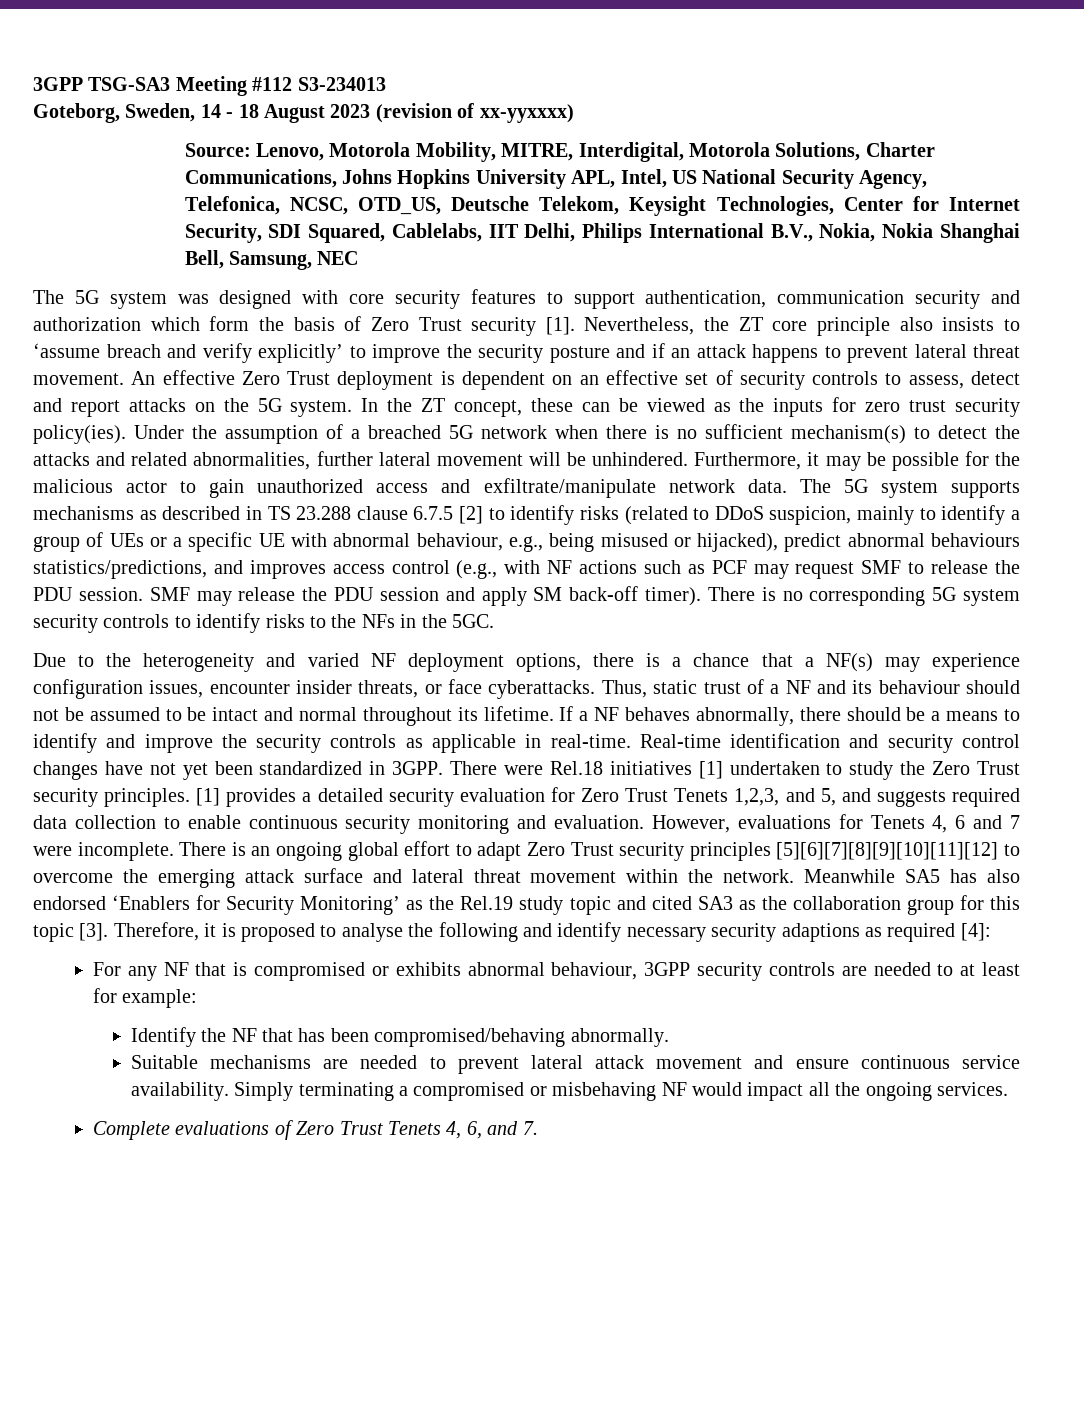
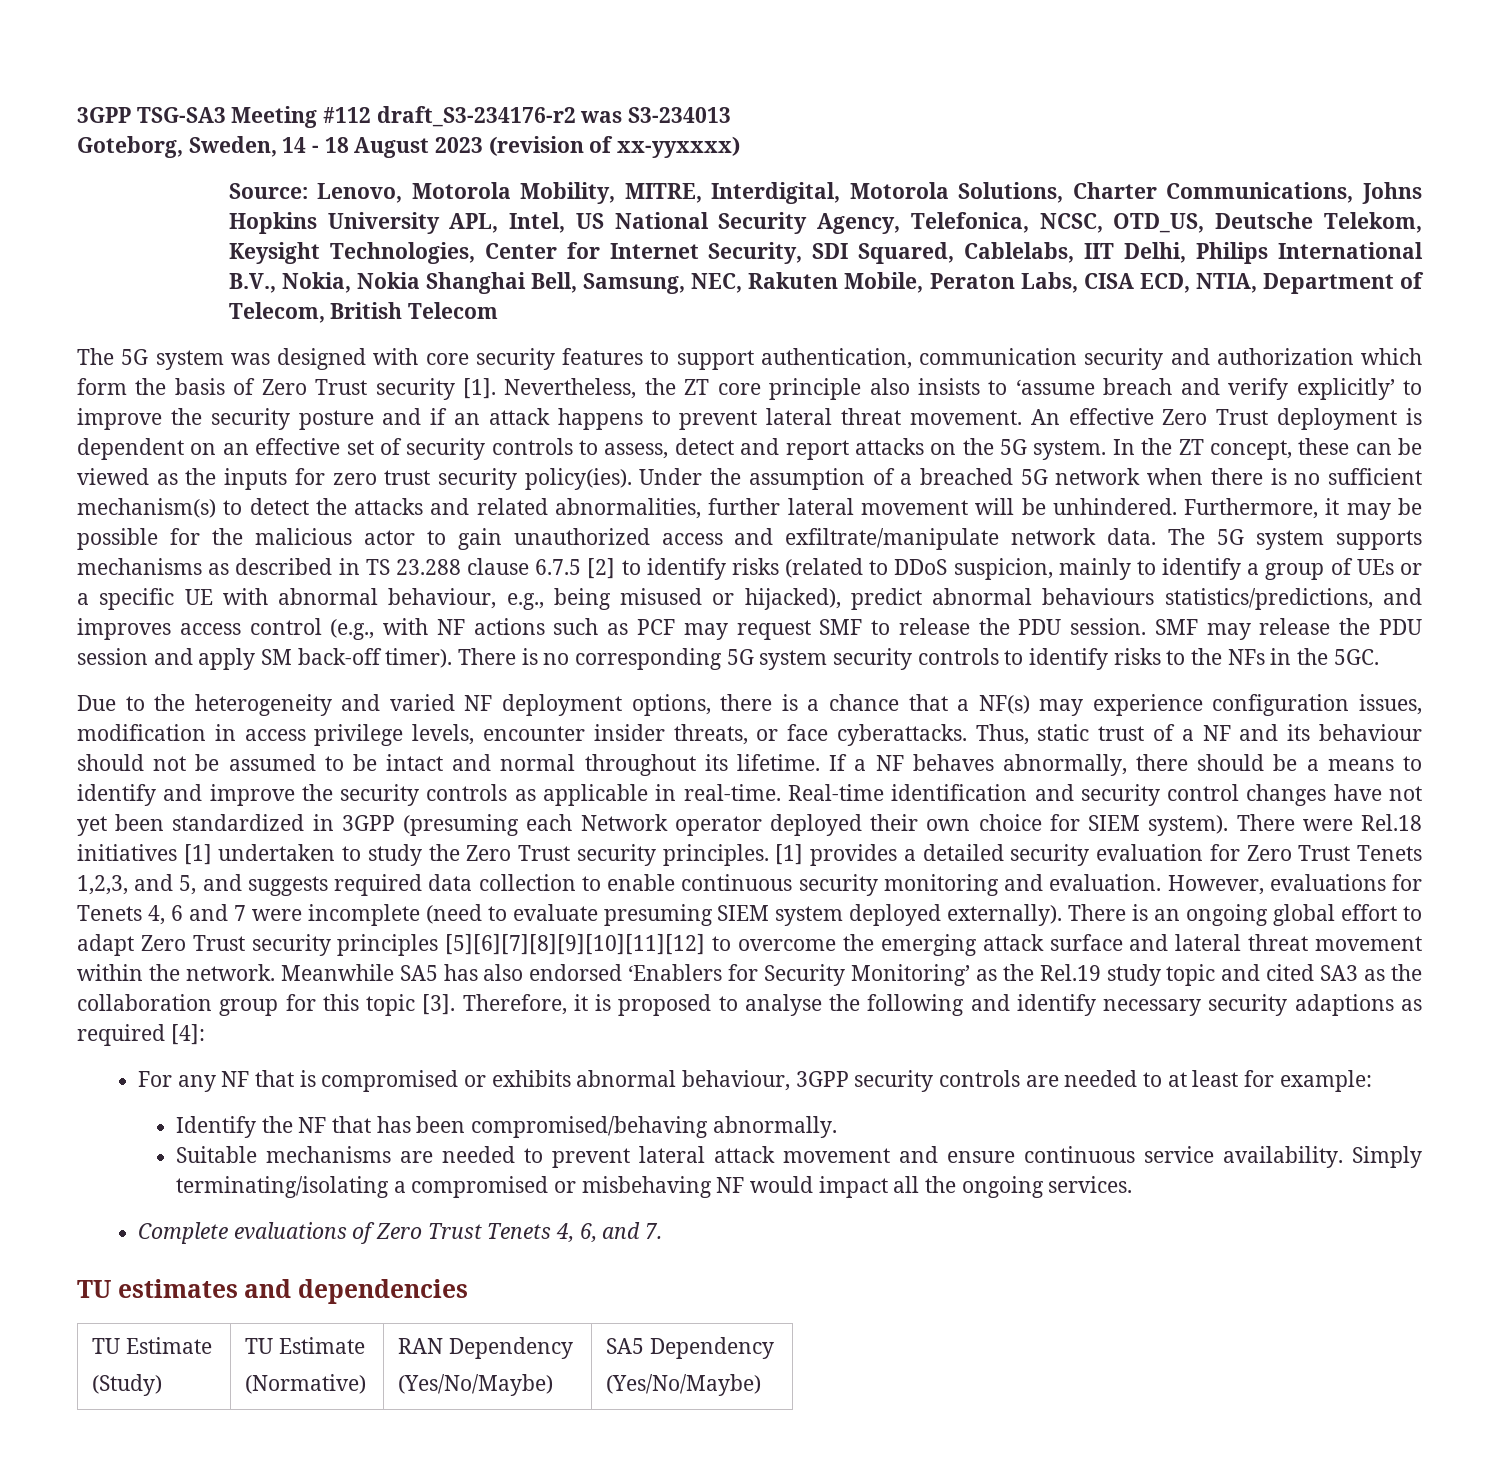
(293, 84) none -> [376,106,623,127] draft_S3‑234176-r2 was
[317,251,359,265] NEC -> [691,272,1425,294] [228,302,499,323] NEC, Rakuten Mobile, Peraton Labs, CISA ECD, NTIA, Department of Telecom, British Telecom
(204, 689) none -> [77,724,475,746] modification in access privilege levels,
[392,761,444,775] 3GPP. -> [341,814,1229,836] 3GPP (presuming each Network operator deployed their own choice for SIEM system).
[77,842,174,861] incomplete. -> [307,904,1063,926] incomplete (need to evaluate presuming SIEM system deployed externally).
[298,1082,394,1101] terminating -> [175,1176,389,1198] terminating/isolating
(538, 1128) none -> [77,1279,468,1304] [92,1337,213,1354] [92,1374,163,1396] [245,1337,366,1354] [245,1374,367,1394] [398,1337,574,1359] [398,1374,554,1396] [606,1337,775,1359] [606,1374,762,1396] // TU estimates and dependencies // TU Estimate // (Study) | TU Estimate // (Normative) | RAN Dependency // (Yes/No/Maybe) | SA5 Dependency // (Yes/No/Maybe)

